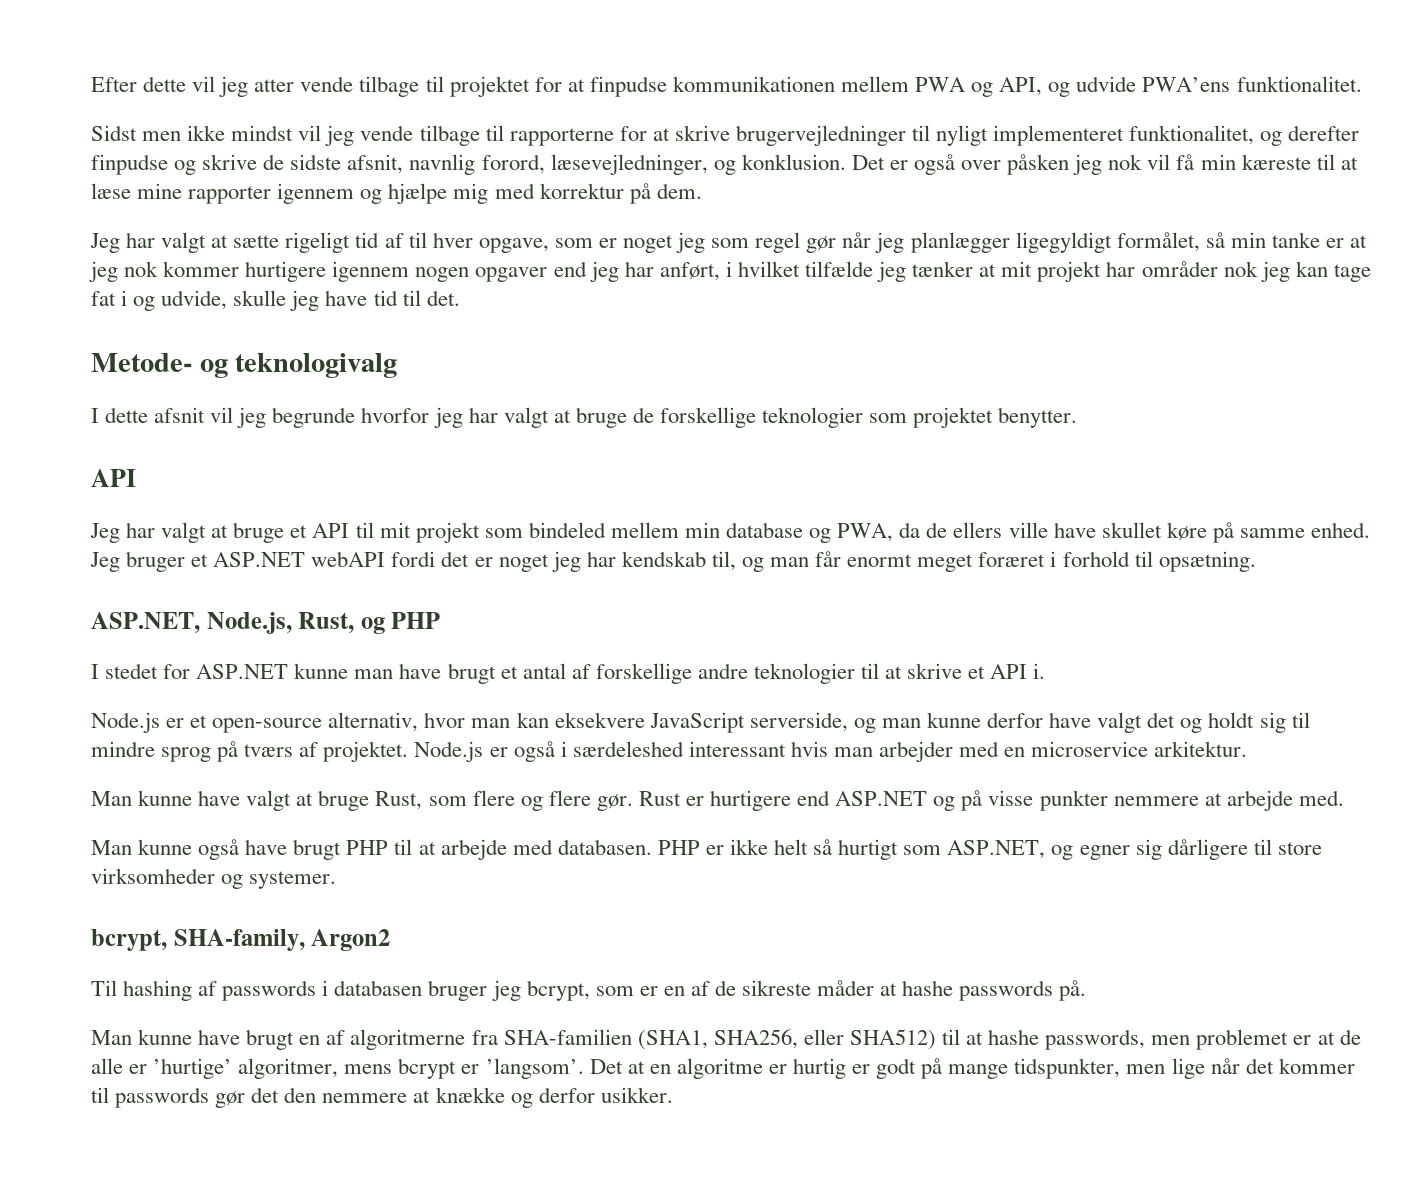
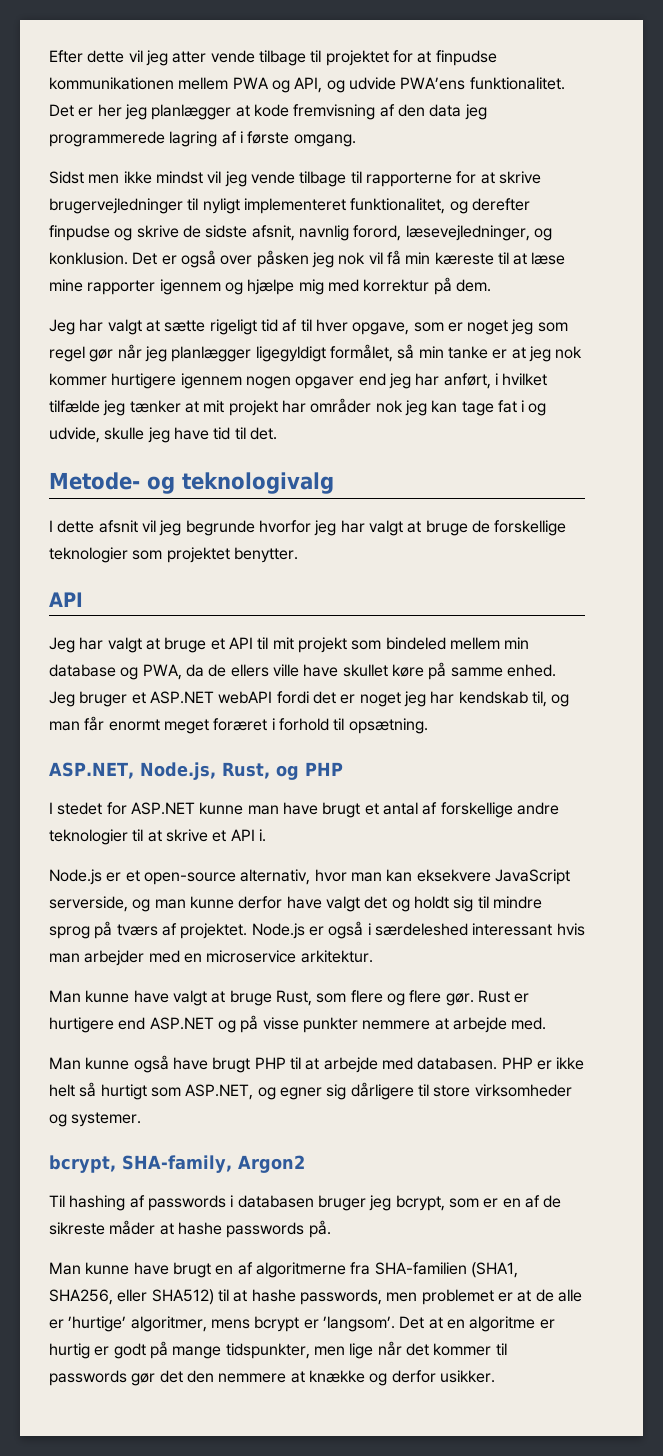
(1362, 84) none -> [49,104,487,120] [49,131,356,147] Det er her jeg planlægger at kode fremvisning af den data jeg programmerede lagring af i første omgang.

